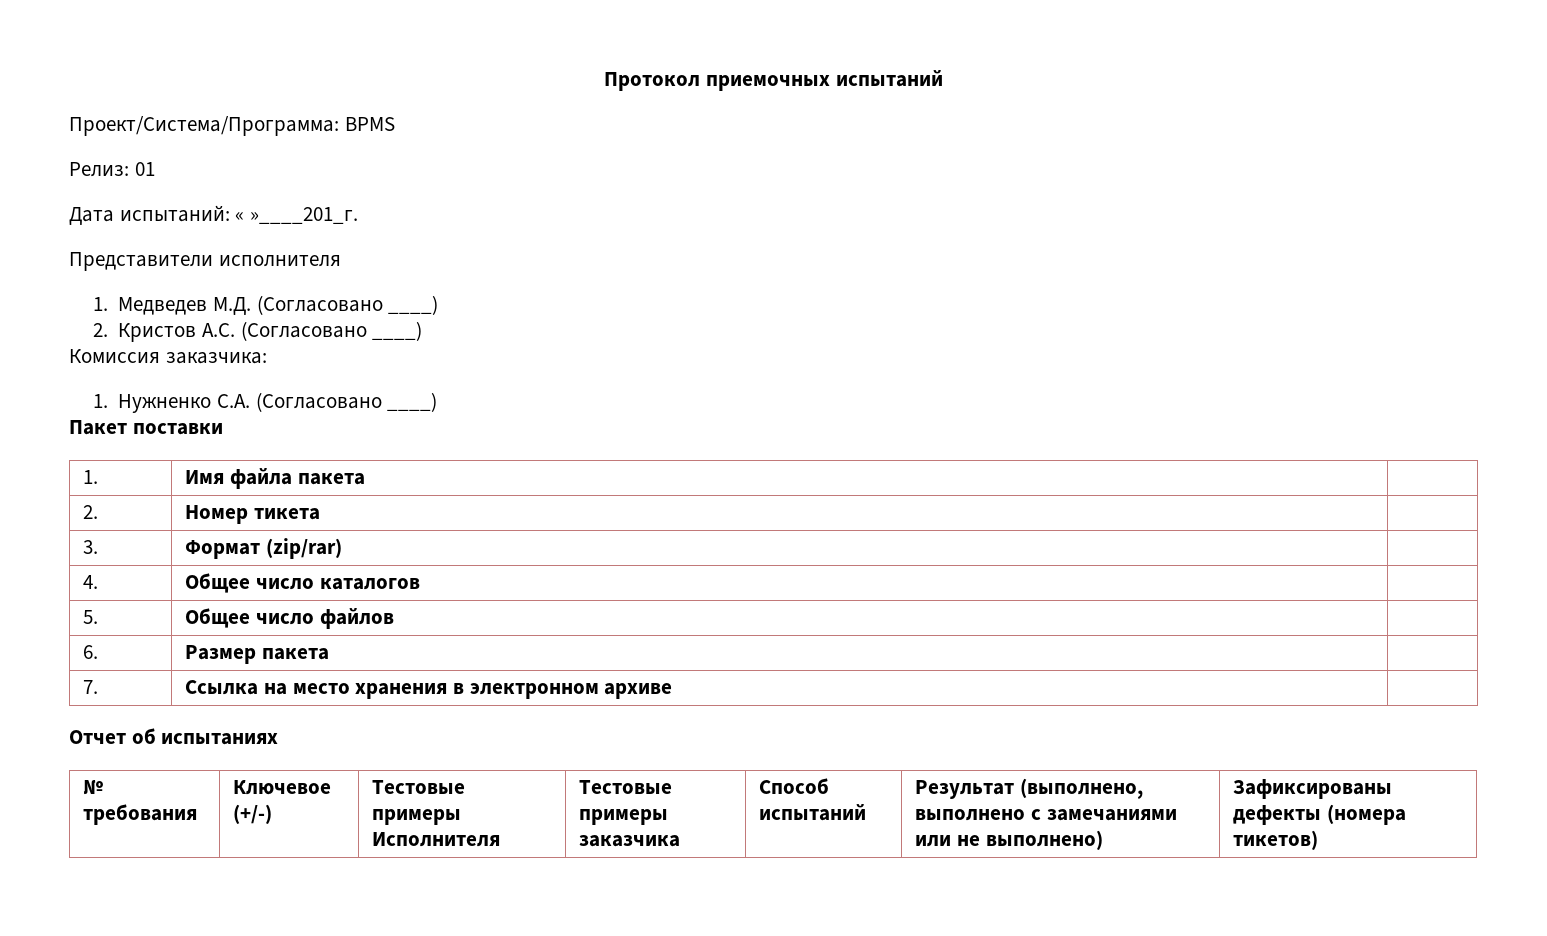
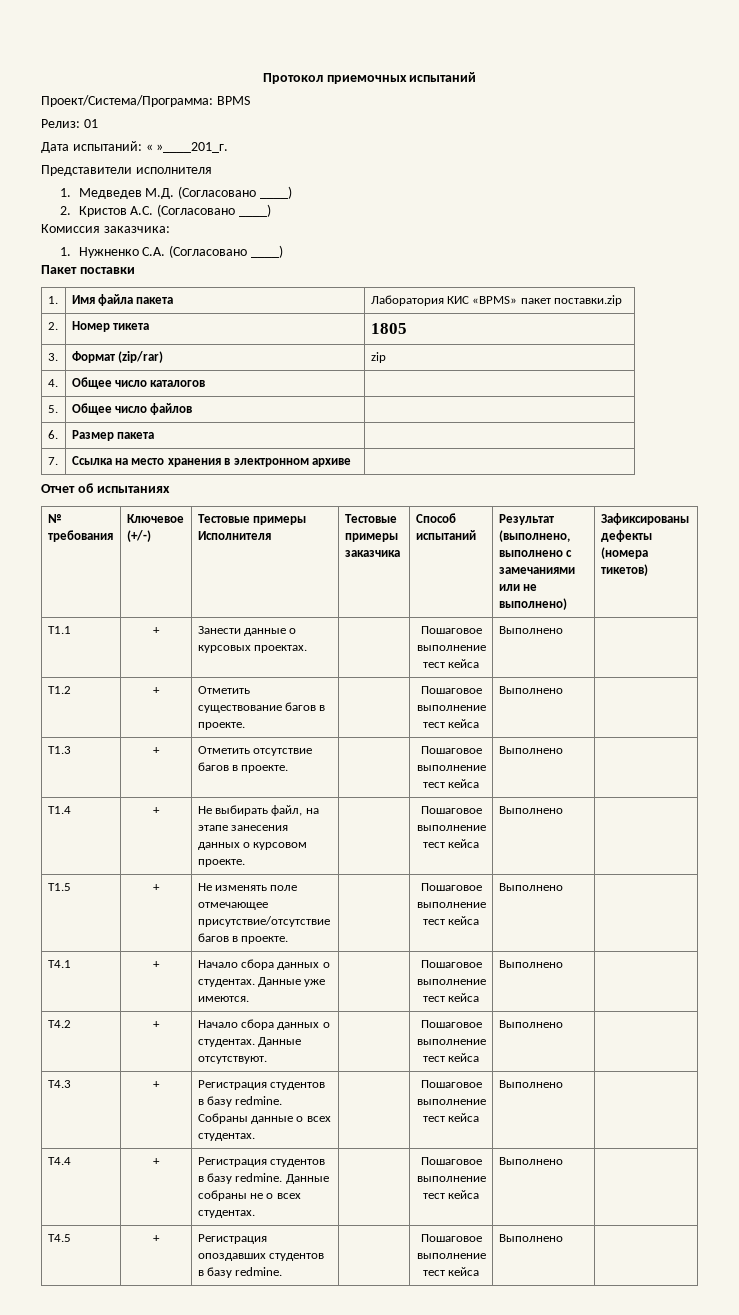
(365, 479) none -> [370,295,623,306] Лаборатория КИС «BPMS» пакет поставки.zip
(320, 514) none -> [370,323,407,334] 1805
(342, 548) none -> [370,352,386,363] zip
(1319, 840) none -> [47,626,71,634] [153,627,160,634] [197,626,297,636] [197,645,307,653] [420,626,482,634] [416,645,486,651] [422,659,480,668] [498,626,563,634] [47,686,71,694] [153,687,160,694] [197,686,250,694] [197,702,326,713] [197,722,245,730] [420,686,482,694] [416,705,486,711] [422,719,480,728] [498,686,563,694] [47,746,71,754] [153,747,160,754] [197,746,312,756] [197,762,289,773] [420,746,482,754] [416,765,486,771] [422,779,480,788] [498,746,563,754] [47,806,71,814] [153,807,160,814] [197,805,319,816] [197,825,288,831] [197,842,308,850] [197,859,245,867] [420,806,482,814] [416,825,486,831] [422,839,480,848] [498,806,563,814] [47,883,71,891] [153,884,160,891] [197,883,298,891] [197,902,268,910] [197,916,330,927] [197,933,289,944] [420,883,482,891] [416,902,486,908] [422,916,480,925] [498,883,563,891] [47,960,71,968] [153,961,160,968] [197,959,330,970] [197,977,326,987] [197,996,249,1002] [420,960,482,968] [416,979,486,985] [422,993,480,1002] [498,960,563,968] [47,1020,71,1028] [153,1021,160,1028] [197,1019,330,1030] [197,1037,301,1047] [197,1056,267,1064] [420,1020,482,1028] [416,1039,486,1045] [422,1053,480,1062] [498,1020,563,1028] [47,1080,71,1088] [153,1081,160,1088] [197,1080,325,1090] [197,1096,283,1107] [197,1113,331,1124] [197,1133,255,1141] [420,1080,482,1088] [416,1099,486,1105] [422,1113,480,1122] [498,1080,563,1088] [47,1157,71,1165] [153,1158,160,1165] [197,1157,325,1167] [197,1173,329,1184] [197,1190,301,1201] [197,1210,255,1218] [420,1157,482,1165] [416,1176,486,1182] [422,1190,480,1199] [498,1157,563,1165] [47,1234,71,1242] [153,1235,160,1242] [197,1234,267,1244] [197,1253,324,1261] [197,1267,283,1278] [420,1234,482,1242] [416,1253,486,1259] [422,1267,480,1276] [498,1234,563,1242] // Т1.1 | + | Занести данные о курсовых проектах. | | Пошаговое выполнение тест кейса | Выполнено | // Т1.2 | + | Отметить существование багов в проекте. | | Пошаговое выполнение тест кейса | Выполнено | // Т1.3 | + | Отметить отсутствие багов в проекте. | | Пошаговое выполнение тест кейса | Выполнено | // Т1.4 | + | Не выбирать файл, на этапе занесения данных о курсовом проекте. | | Пошаговое выполнение тест кейса | Выполнено | // Т1.5 | + | Не изменять поле отмечающее присутствие/отсутствие багов в проекте. | | Пошаговое выполнение тест кейса | Выполнено | // Т4.1 | + | Начало сбора данных о студентах. Данные уже имеются. | | Пошаговое выполнение тест кейса | Выполнено | // Т4.2 | + | Начало сбора данных о студентах. Данные отсутствуют. | | Пошаговое выполнение тест кейса | Выполнено | // Т4.3 | + | Регистрация студентов в базу redmine. Собраны данные о всех студентах. | | Пошаговое выполнение тест кейса | Выполнено | // Т4.4 | + | Регистрация студентов в базу redmine. Данные собраны не о всех студентах. | | Пошаговое выполнение тест кейса | Выполнено | // Т4.5 | + | Регистрация опоздавших студентов в базу redmine. | | Пошаговое выполнение тест кейса | Выполнено |

